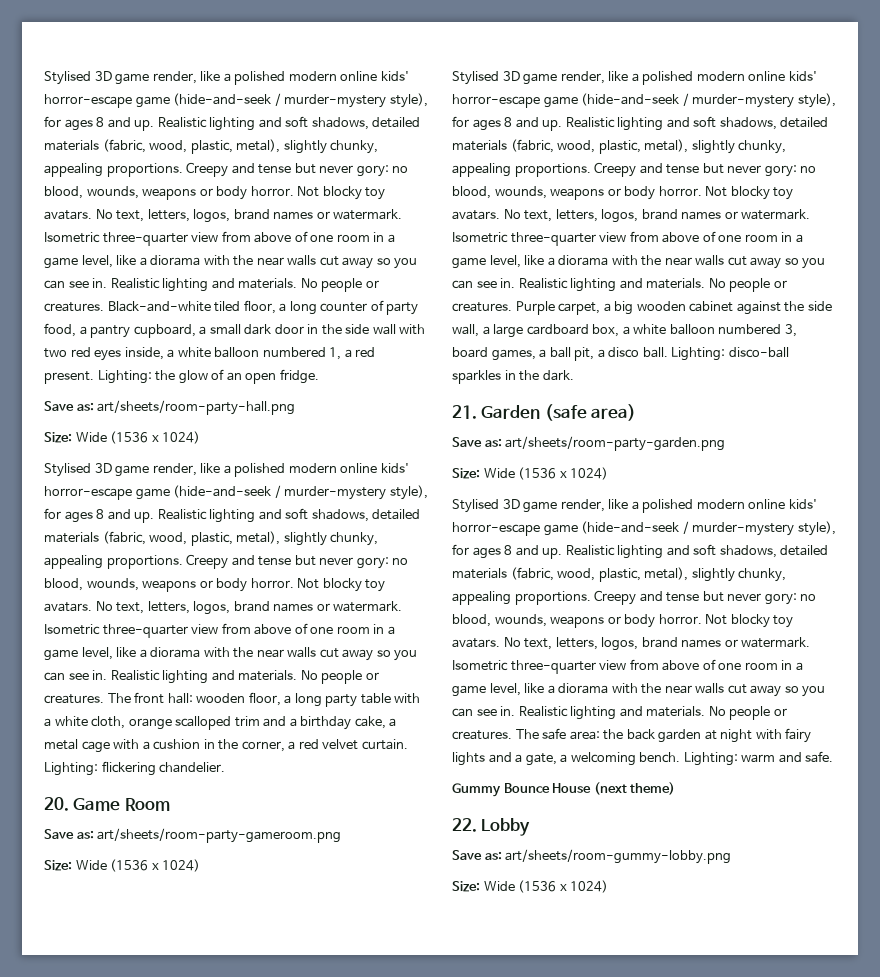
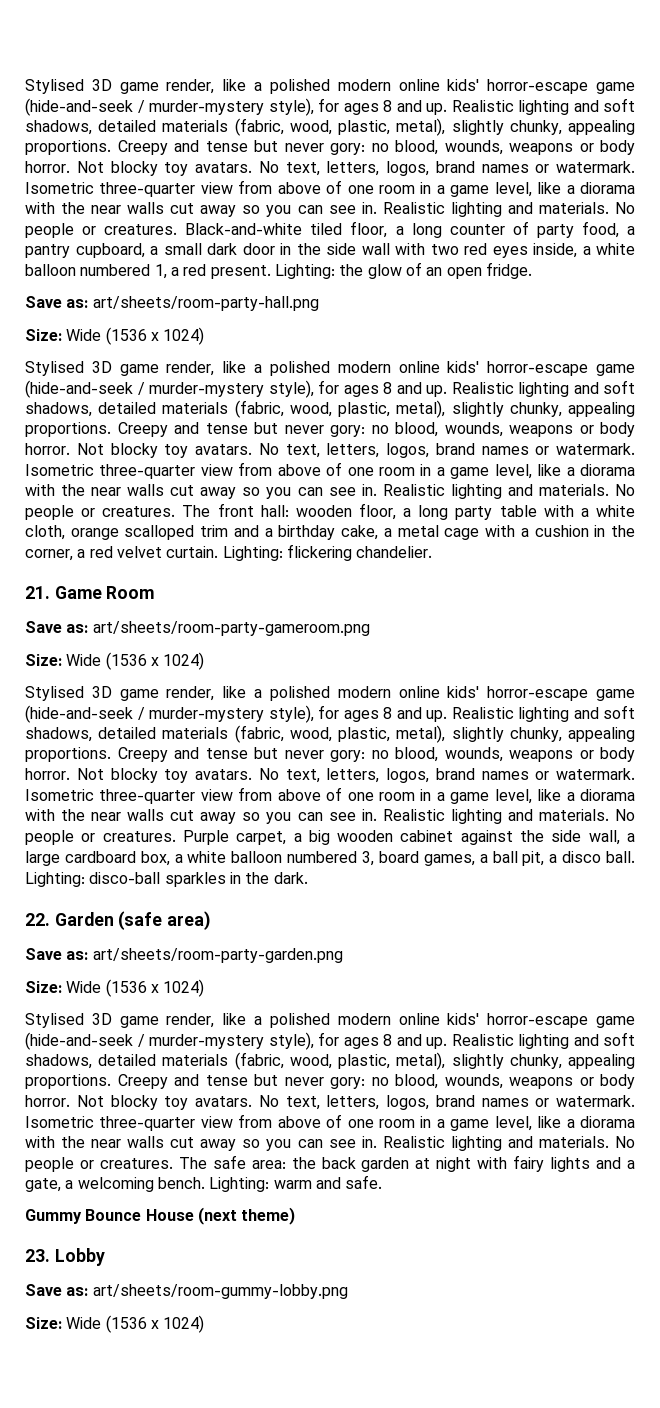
[44,797,69,811] 20. -> [25,586,50,599] 21.
[452,405,477,419] 21. -> [25,913,50,926] 22.
[452,818,477,832] 22. -> [25,1249,50,1262] 23.

